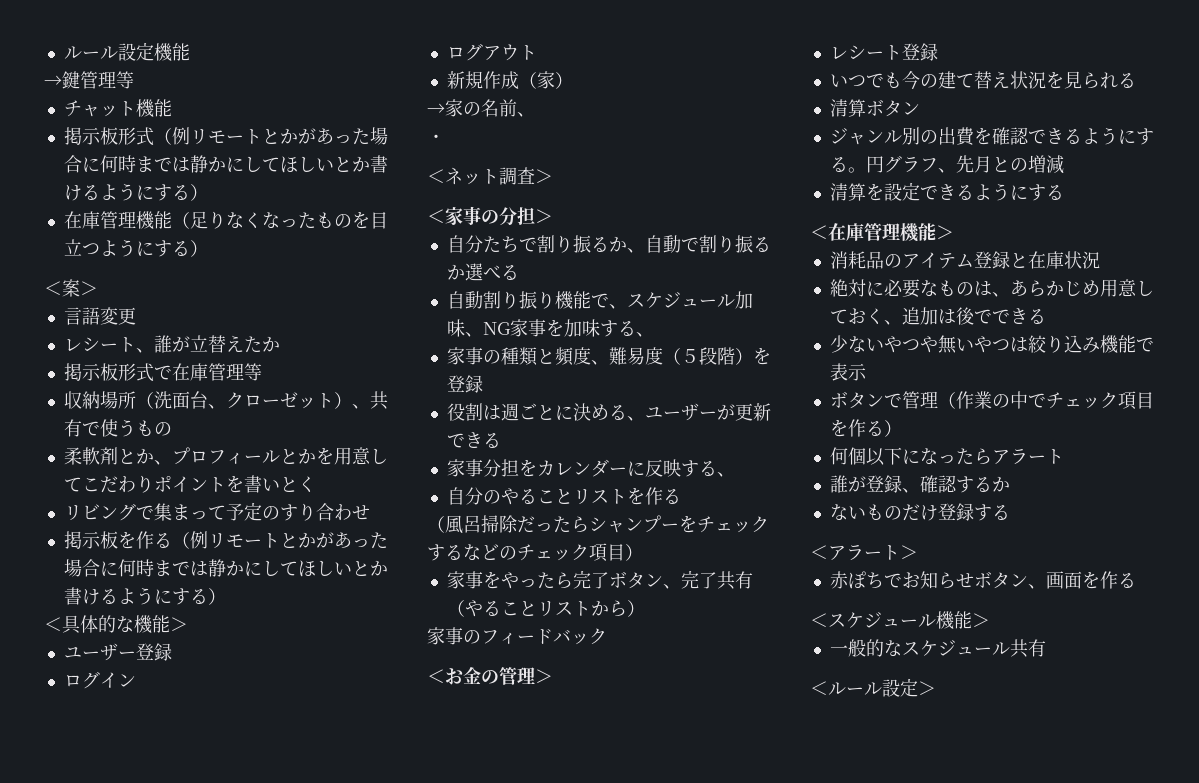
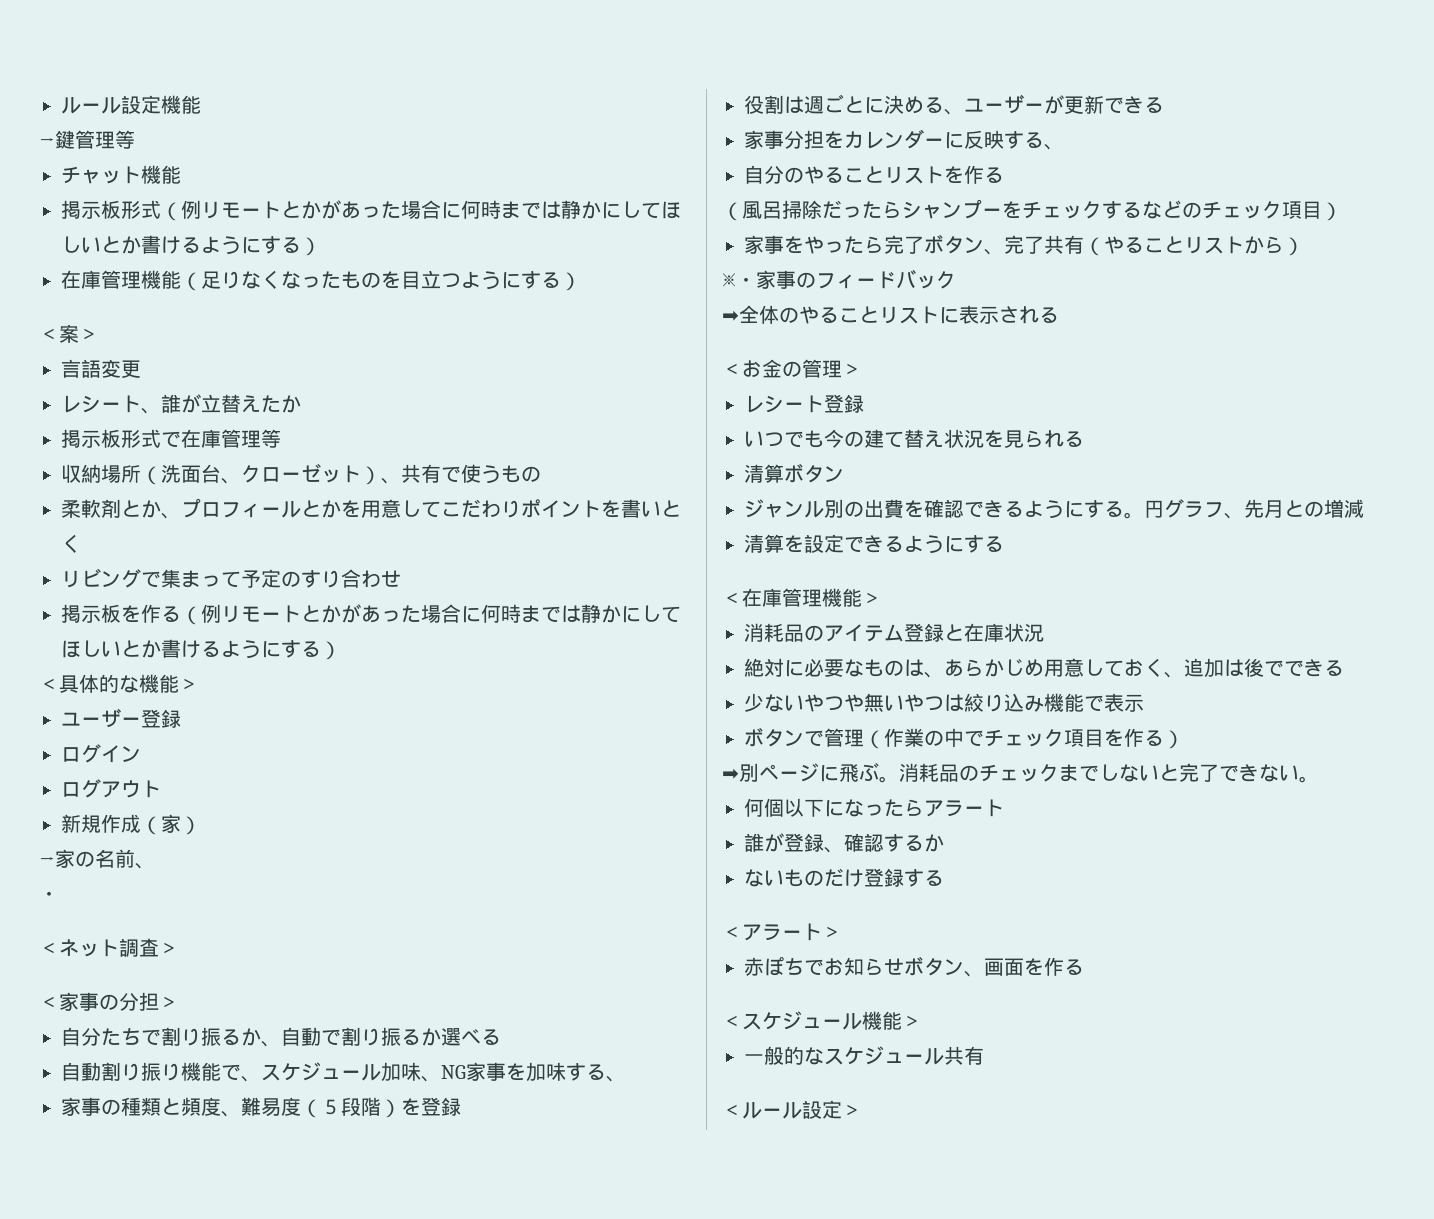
(645, 608) none -> [722,273,756,287] ※・
(607, 636) none -> [722,305,1059,324] // ➡全体のやることリストに表示される
(902, 428) none -> [722,762,1319,783] // ➡別ページに飛ぶ。消耗品のチェックまでしないと完了できない。

